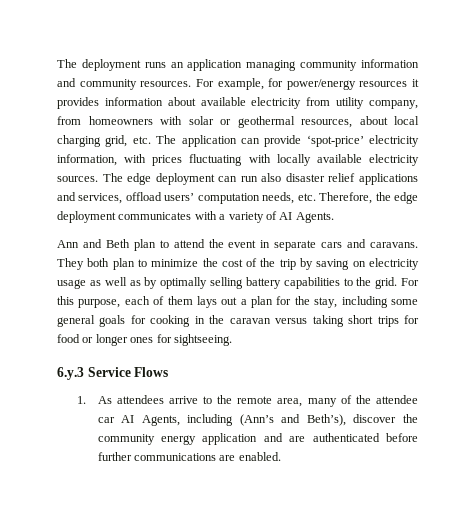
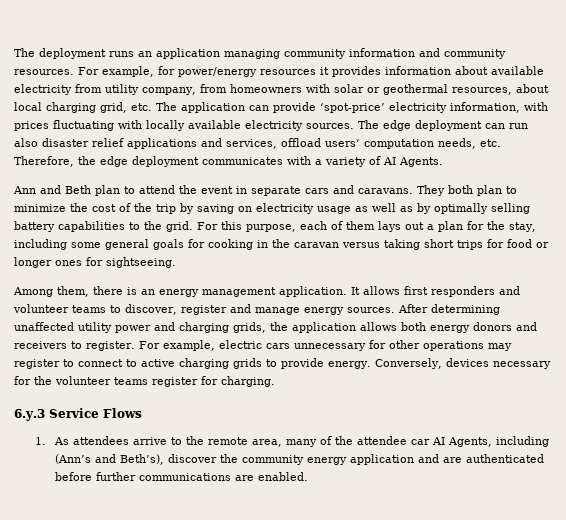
(232, 340) none -> [13,286,520,297] [13,304,500,315] [14,322,537,333] [14,340,512,351] [14,358,551,369] [14,376,275,387] // Among them, there is an energy management application. It allows first responders and volunteer teams to discover, register and manage energy sources. After determining unaffected utility power and charging grids, the application allows both energy donors and receivers to register. For example, electric cars unnecessary for other operations may register to connect to active charging grids to provide energy. Conversely, devices necessary for the volunteer teams register for charging.

